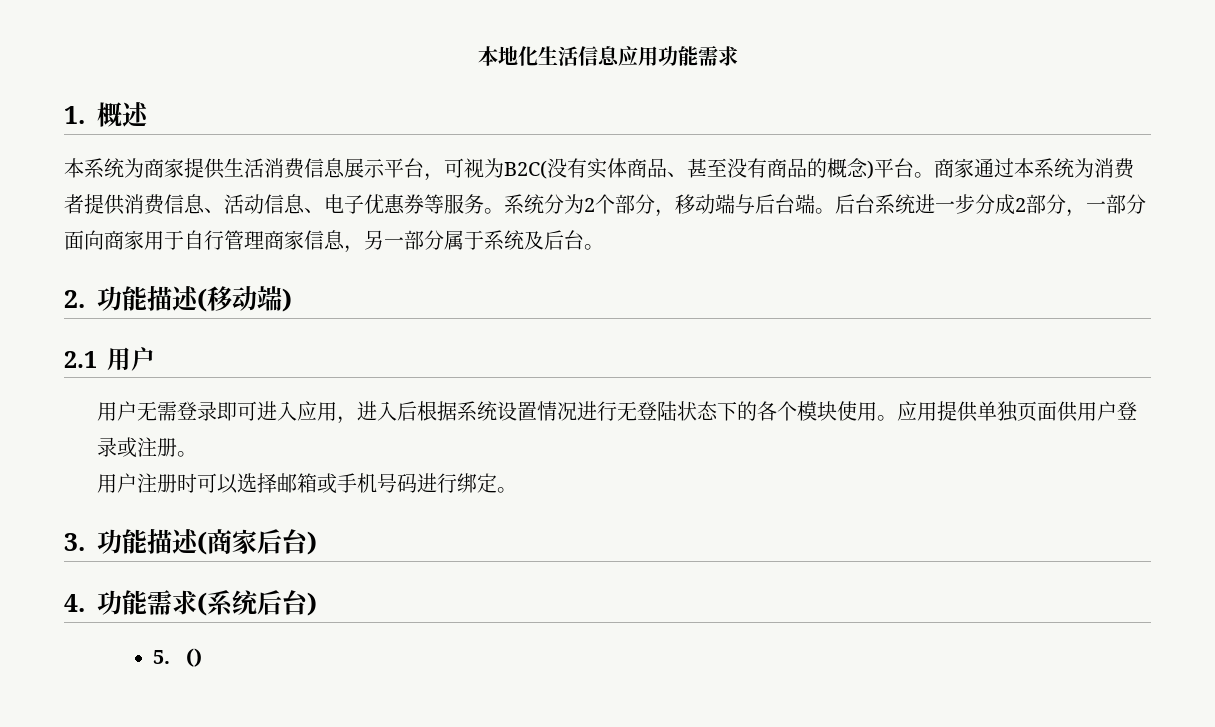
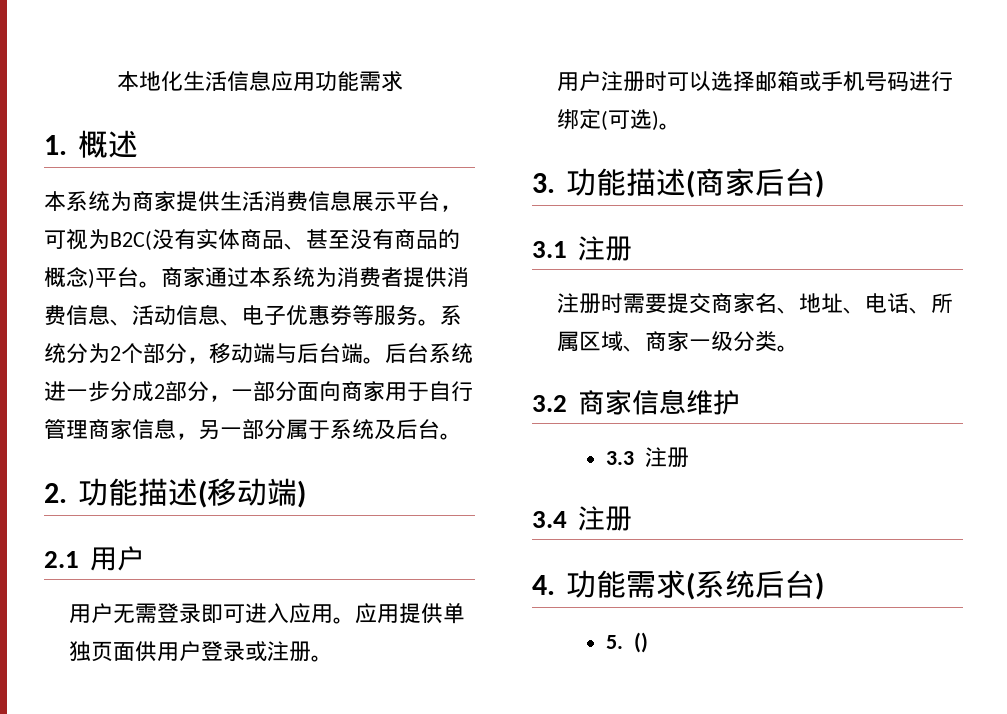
[337,401,878,424] ，进入后根据系统设置情况进行无登陆状态下的各个模块使用 -> (334, 613) none
(498, 483) none -> [601,109,660,131] (可选)
(318, 543) none -> [532,236,632,261] [557,293,954,314] [557,331,800,352] [532,389,740,415] [606,447,690,468] [532,506,632,531] // 3.1注册 // 注册时需要提交商家名、地址、电话、所属区域、商家一级分类。 // 3.2商家信息维护 // 3.3注册 // 3.4注册

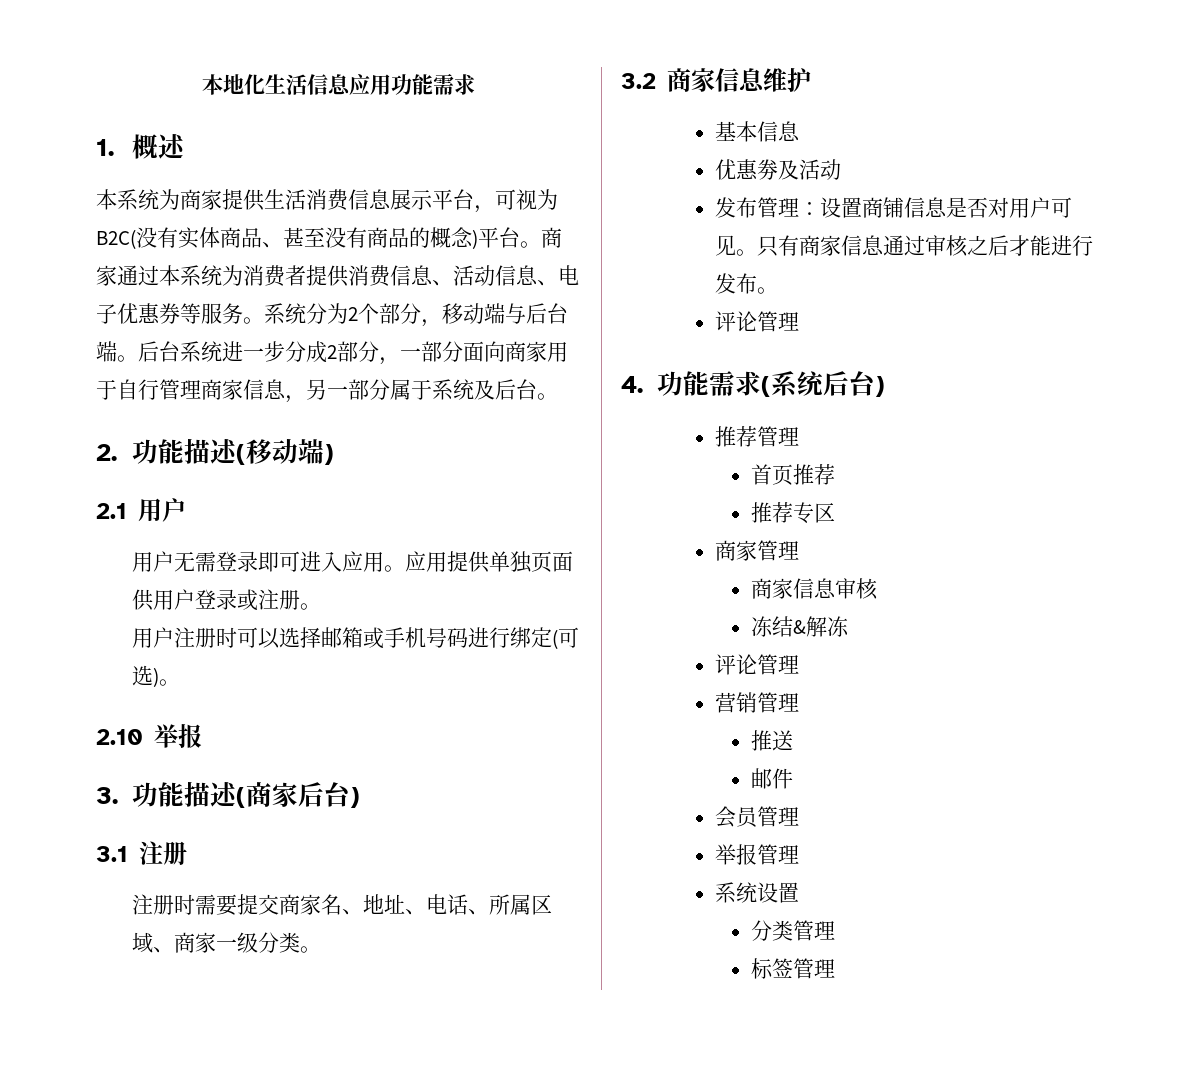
(682, 126) none -> [96,724,202,748] // 2.10举报
[606,447,690,468] [532,506,632,531] 3.3注册 // 3.4注册 -> [715,121,801,142] [715,159,842,180] [715,197,1073,218] [715,235,1094,257] [715,273,779,294] [715,311,800,332] 基本信息 // 优惠劵及活动 // 发布管理：设置商铺信息是否对用户可见。只有商家信息通过审核之后才能进行发布。 // 评论管理
[606,632,649,653] 5. () -> [715,426,800,447] [750,464,835,485] [750,502,835,524] [715,540,800,561] [750,578,878,600] [750,616,849,637] [715,654,800,675] [715,692,800,713] [750,730,793,751] [750,768,793,789] [715,806,800,828] [715,844,800,865] [715,882,800,903] [750,920,835,941] [750,958,835,979] 推荐管理 // 首页推荐 // 推荐专区 // 商家管理 // 商家信息审核 // 冻结&解冻 // 评论管理 // 营销管理 // 推送 // 邮件 // 会员管理 // 举报管理 // 系统设置 // 分类管理 // 标签管理

